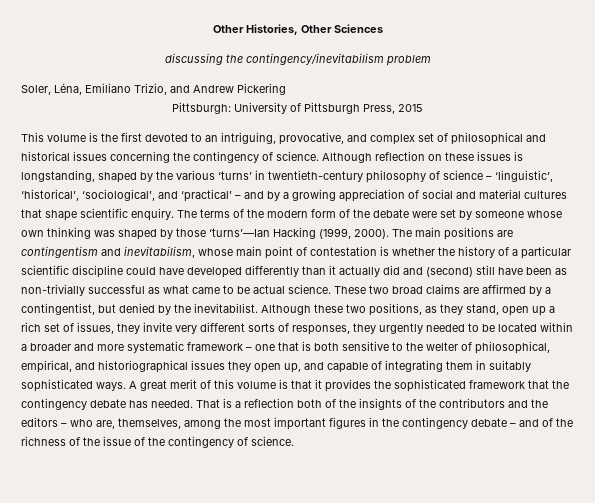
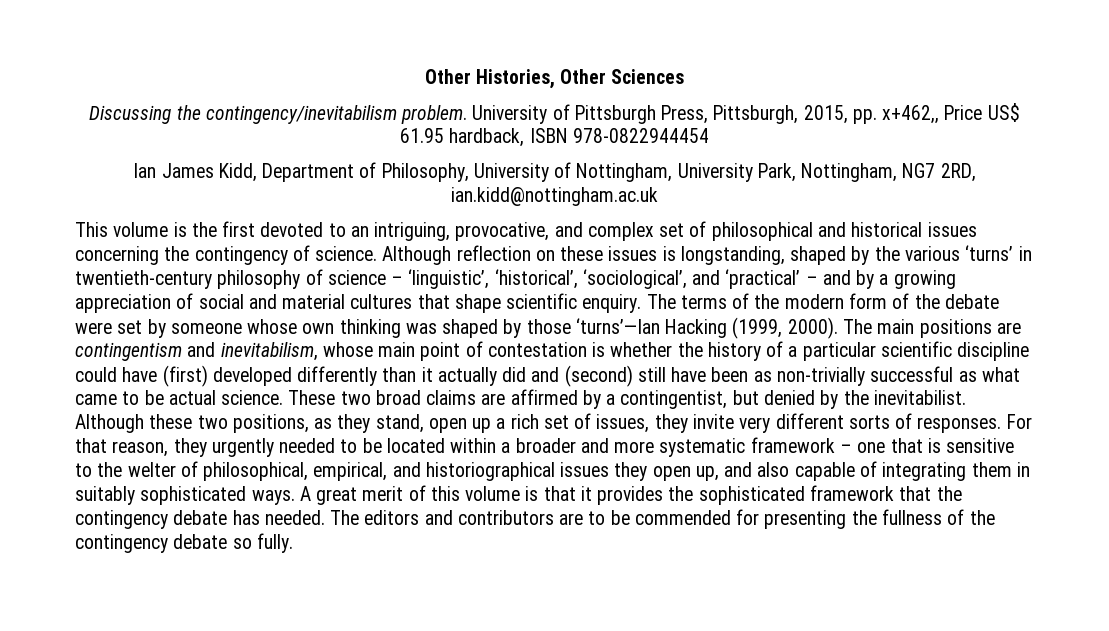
[164,53,223,65] discussing -> [89,105,172,124] Discussing
[385,55,431,66] [21,83,286,95] [172,102,423,114] problem // Soler, Léna, Emiliano Trizio, and Andrew Pickering // Pittsburgh: University of Pittsburgh Press, 2015 -> [401,103,1020,124] [400,128,709,147] [133,162,976,182] [451,187,658,206] problem. University of Pittsburgh Press, Pittsburgh, 2015, pp. x+462,, Price US$ 61.95 hardback, ISBN 978-0822944454 // Ian James Kidd, Department of Philosophy, University of Nottingham, University Park, Nottingham, NG7 2RD, ian.kidd@nottingham.ac.uk
(184, 271) none -> [162,365,208,387] (first)
[292,325,350,335] responses, -> [917,414,1032,433] [75,438,169,457] responses. For that reason,
[314,342,339,351] both -> (941, 445) none
(324, 366) none -> [757,462,790,477] also
[196,398,548,410] [21,417,573,430] [21,436,294,448] That is a reflection both of the insights of the contributors and the editors – who are, themselves, among the most important figures in the contingency debate – and of the richness of the issue of the contingency of science. -> [330,509,995,529] [75,533,293,553] The editors and contributors are to be commended for presenting the fullness of the contingency debate so fully.

